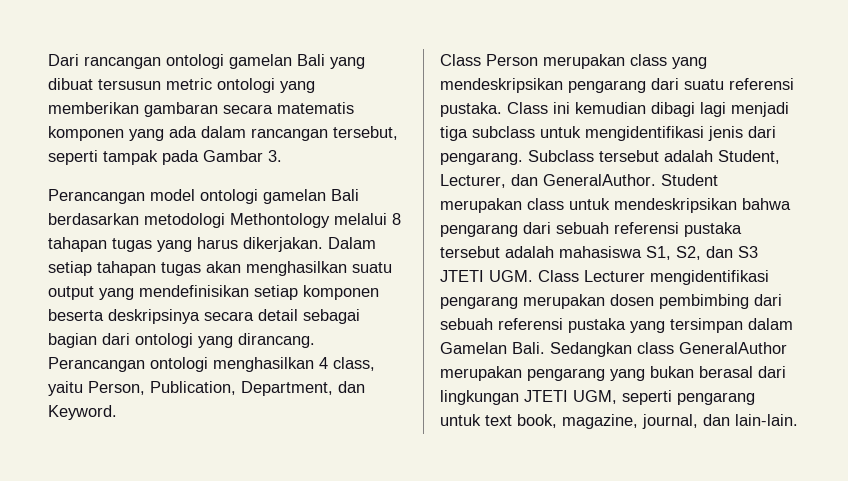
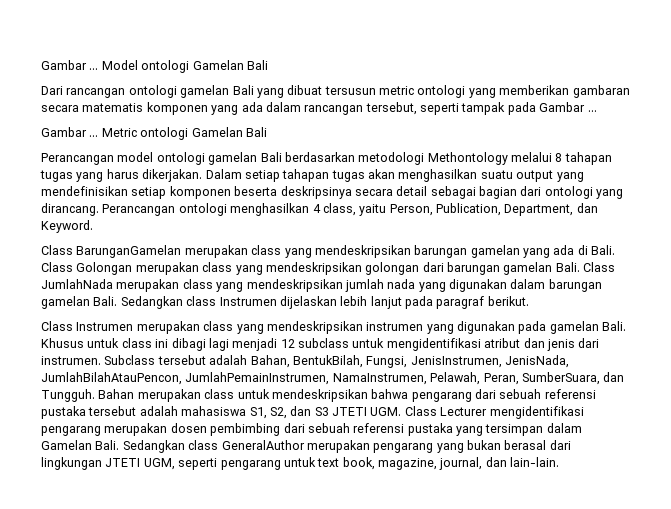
(48, 60) none -> [41,60,268,73] Gambar ... Model ontologi Gamelan Bali //
[268,150,282,162] 3. -> [587,110,597,112] [41,127,267,140] ... // Gambar ... Metric ontologi Gamelan Bali
[486,54,707,69] [440,78,794,93] [440,102,646,117] Person merupakan class yang mendeskripsikan pengarang dari suatu referensi pustaka. Class ini kemudian -> [76,245,616,258] [41,262,616,275] [41,279,602,292] [41,296,529,309] [41,321,627,334] [41,338,169,348] BarunganGamelan merupakan class yang mendeskripsikan barungan gamelan yang ada di Bali. Class Golongan merupakan class yang mendeskripsikan golongan dari barungan gamelan Bali. Class JumlahNada merupakan class yang mendeskripsikan jumlah nada yang digunakan dalam barungan gamelan Bali. Sedangkan class Instrumen dijelaskan lebih lanjut pada paragraf berikut. // Class Instrumen merupakan class yang mendeskripsikan instrumen yang digunakan pada gamelan Bali. Khusus untuk class ini
[440,126,468,141] tiga -> [280,339,295,348] 12
(704, 133) none -> [484,338,545,348] atribut dan
[440,152,523,165] pengarang. -> [41,356,101,365] instrumen.
[718,150,780,164] [440,174,718,188] Student, Lecturer, dan GeneralAuthor. Student -> [250,355,569,368] [41,372,625,385] [41,389,135,402] Bahan, BentukBilah, Fungsi, JenisInstrumen, JenisNada, JumlahBilahAtauPencon, JumlahPemainInstrumen, NamaInstrumen, Pelawah, Peran, SumberSuara, dan Tungguh. Bahan

